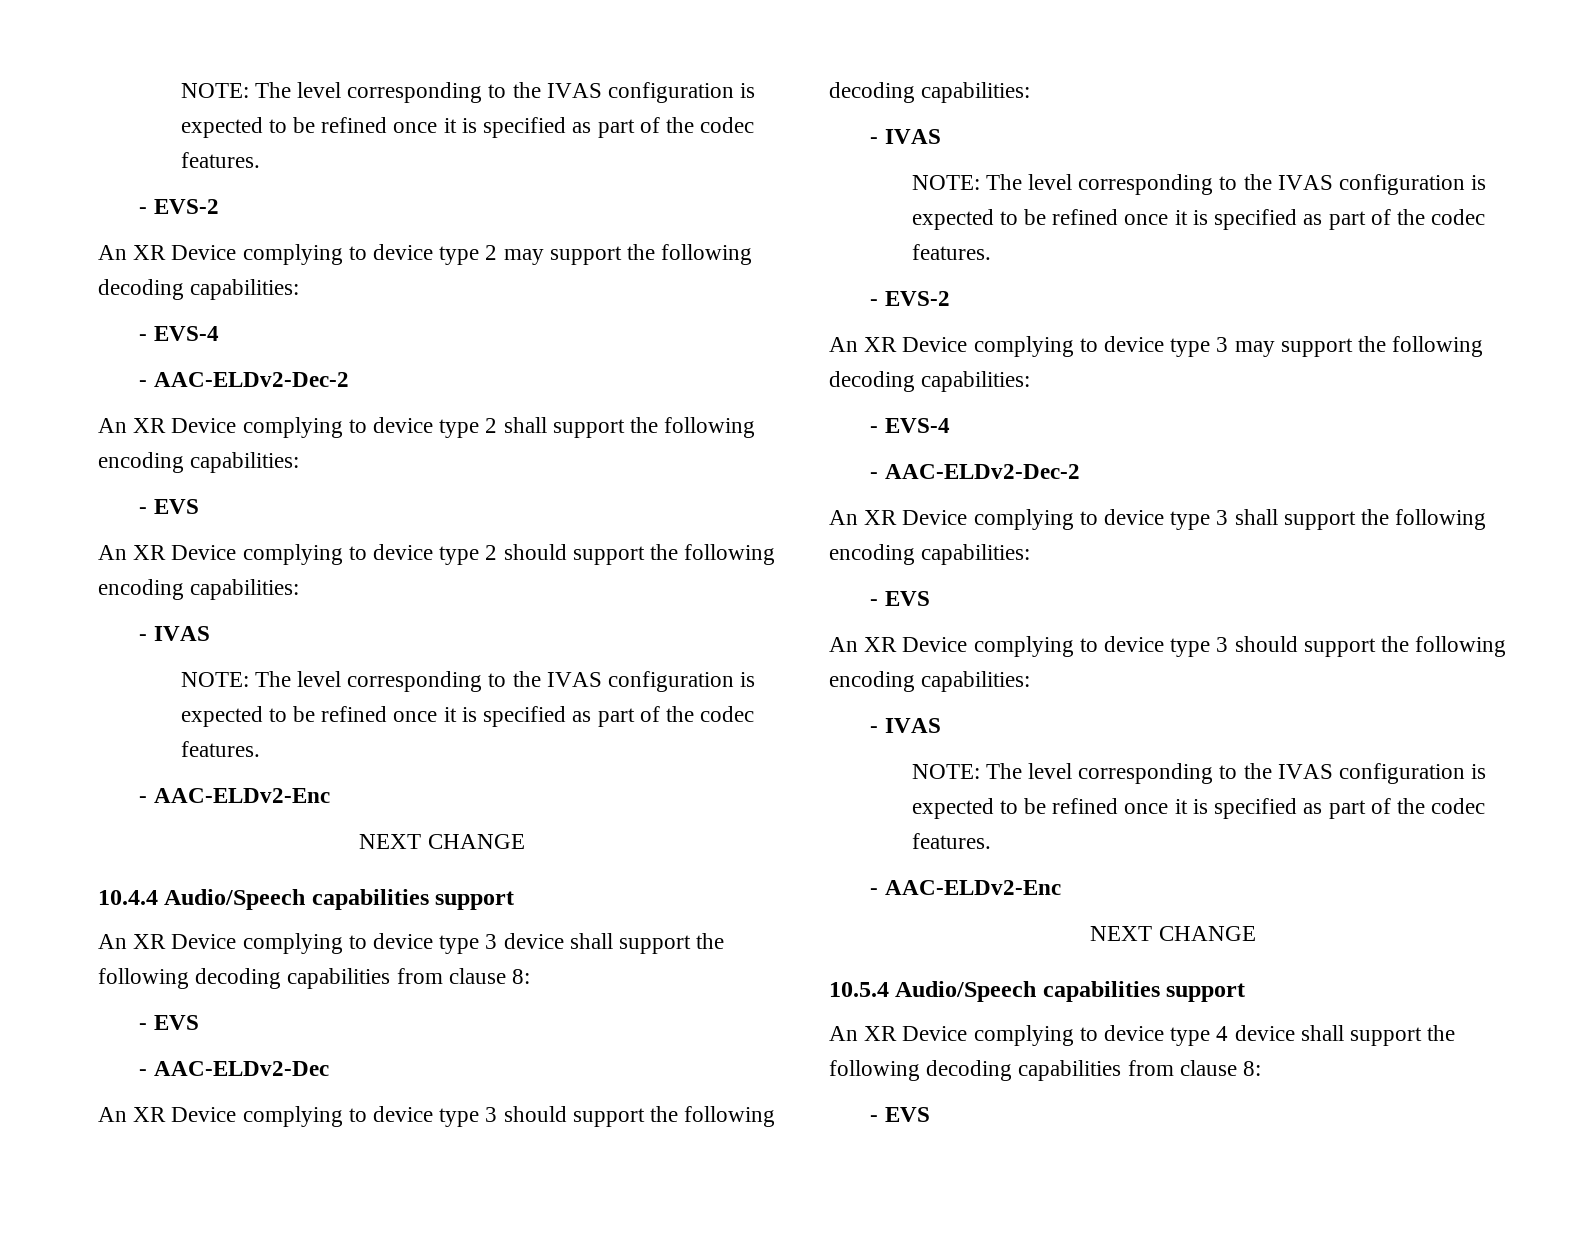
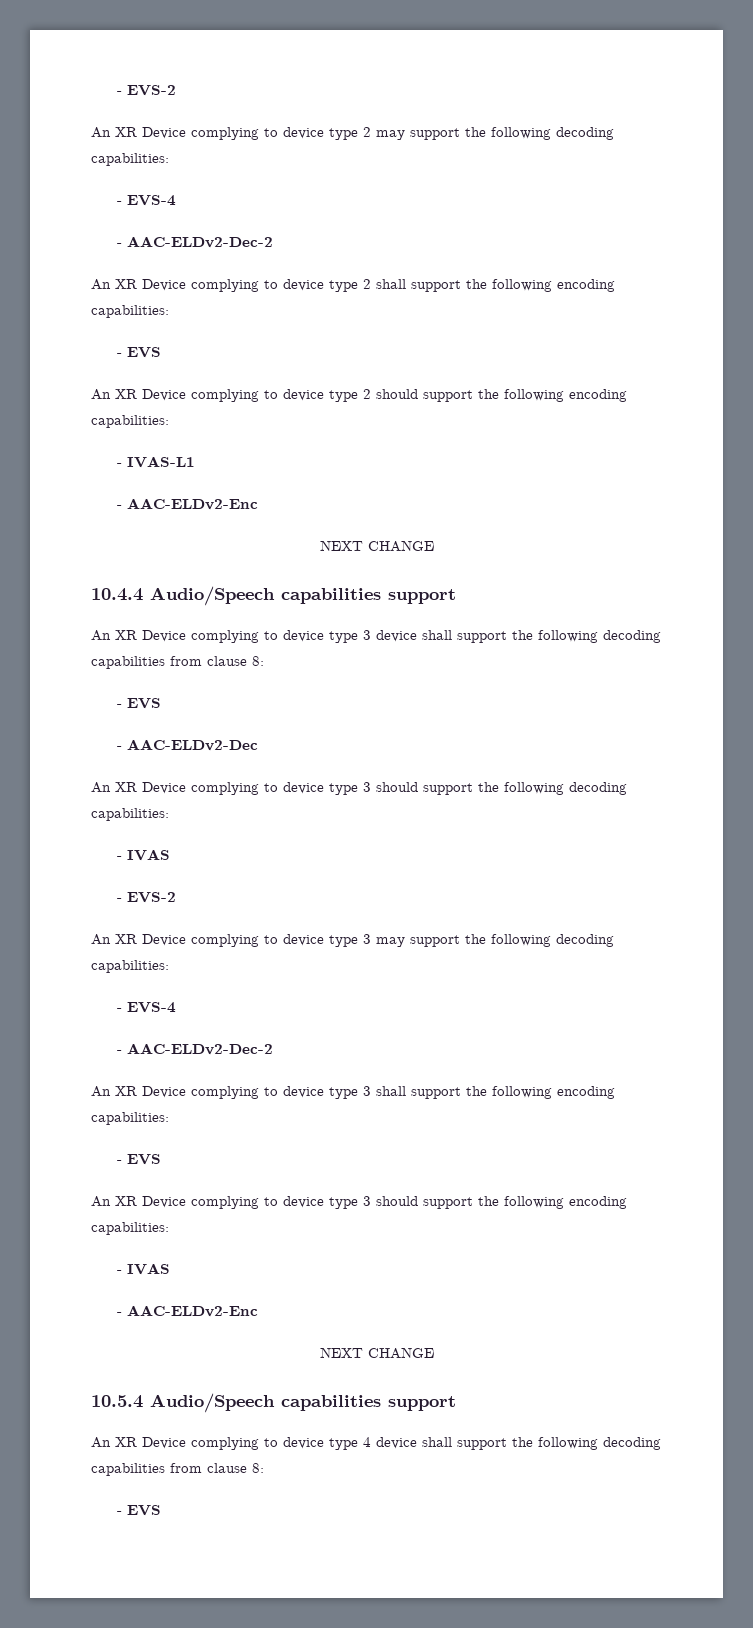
[180,82,756,103] [180,117,755,138] [180,152,260,168] NOTE: The level corresponding to the IVAS configuration is expected to be refined once it is specified as part of the codec features. // -> (117, 93) none
[153,626,210,641] [180,671,756,692] [180,706,755,727] [180,741,260,757] IVAS // NOTE: The level corresponding to the IVAS configuration is expected to be refined once it is specified as part of the codec features. -> [127,456,196,468] IVAS-L1
[911,174,1487,195] [911,209,1486,230] [911,244,991,260] // NOTE: The level corresponding to the IVAS configuration is expected to be refined once it is specified as part of the codec features. -> (171, 855) none
[911,763,1487,784] [911,798,1486,819] [911,833,991,849] // NOTE: The level corresponding to the IVAS configuration is expected to be refined once it is specified as part of the codec features. -> (171, 1269) none

